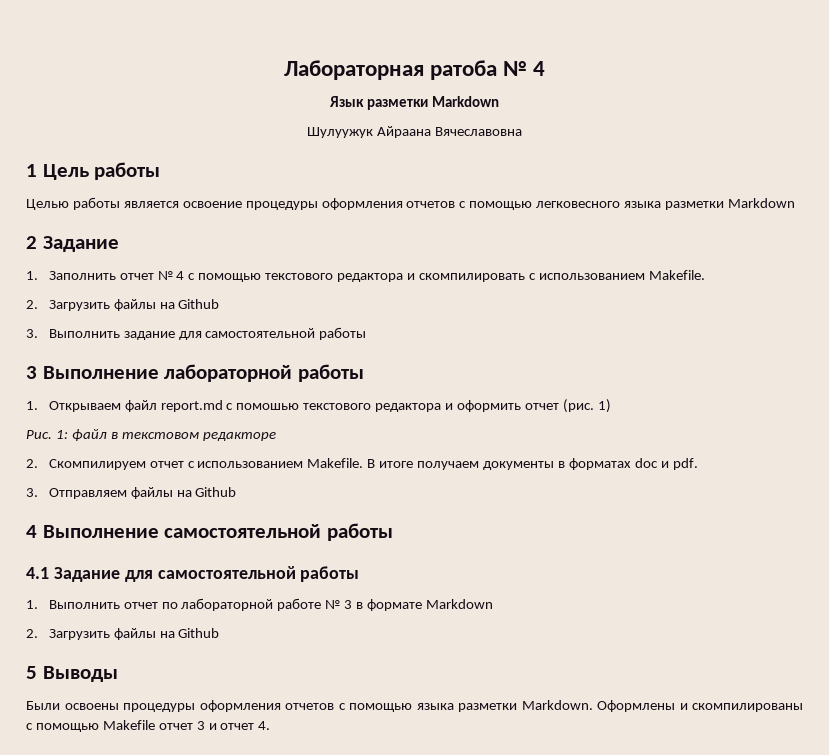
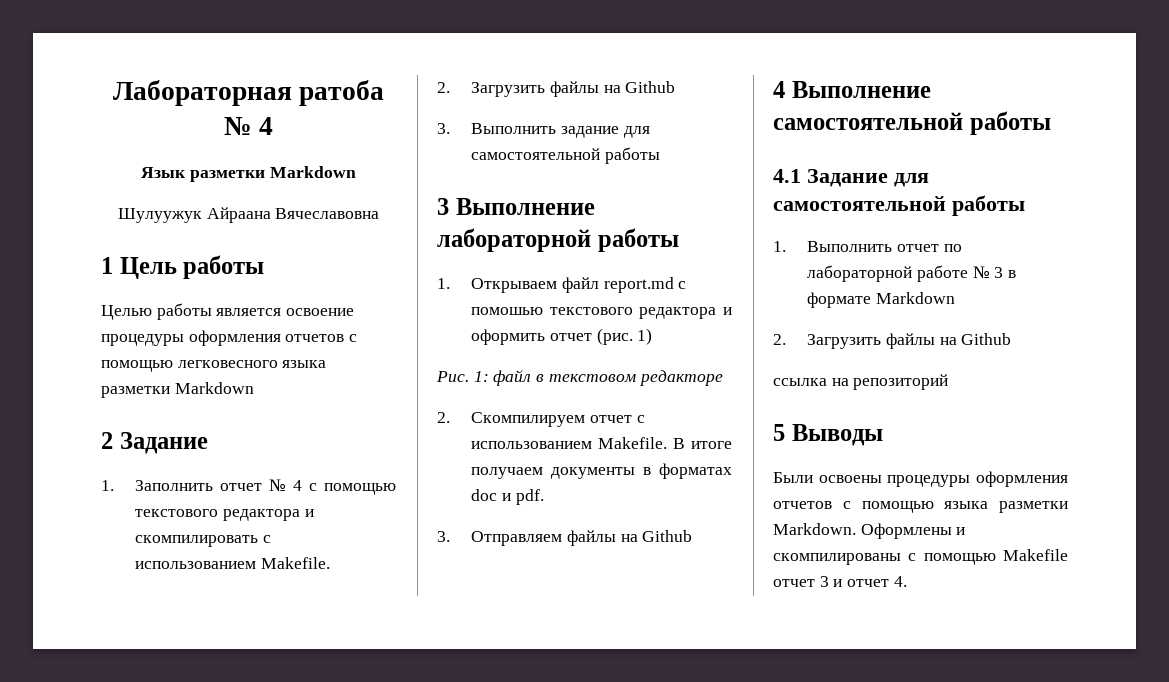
(220, 633) none -> [773,374,949,390] // ссылка на репозиторий

